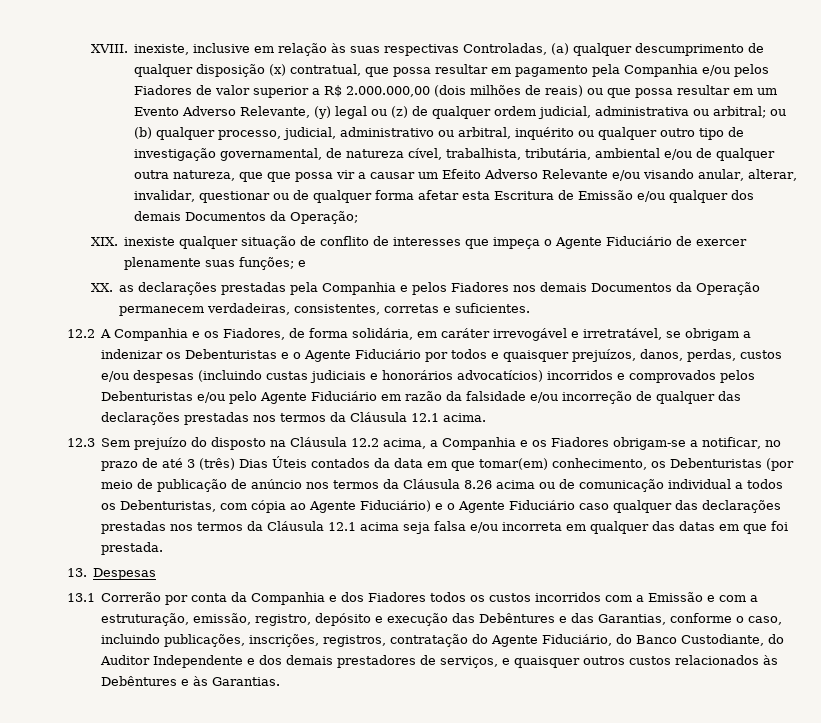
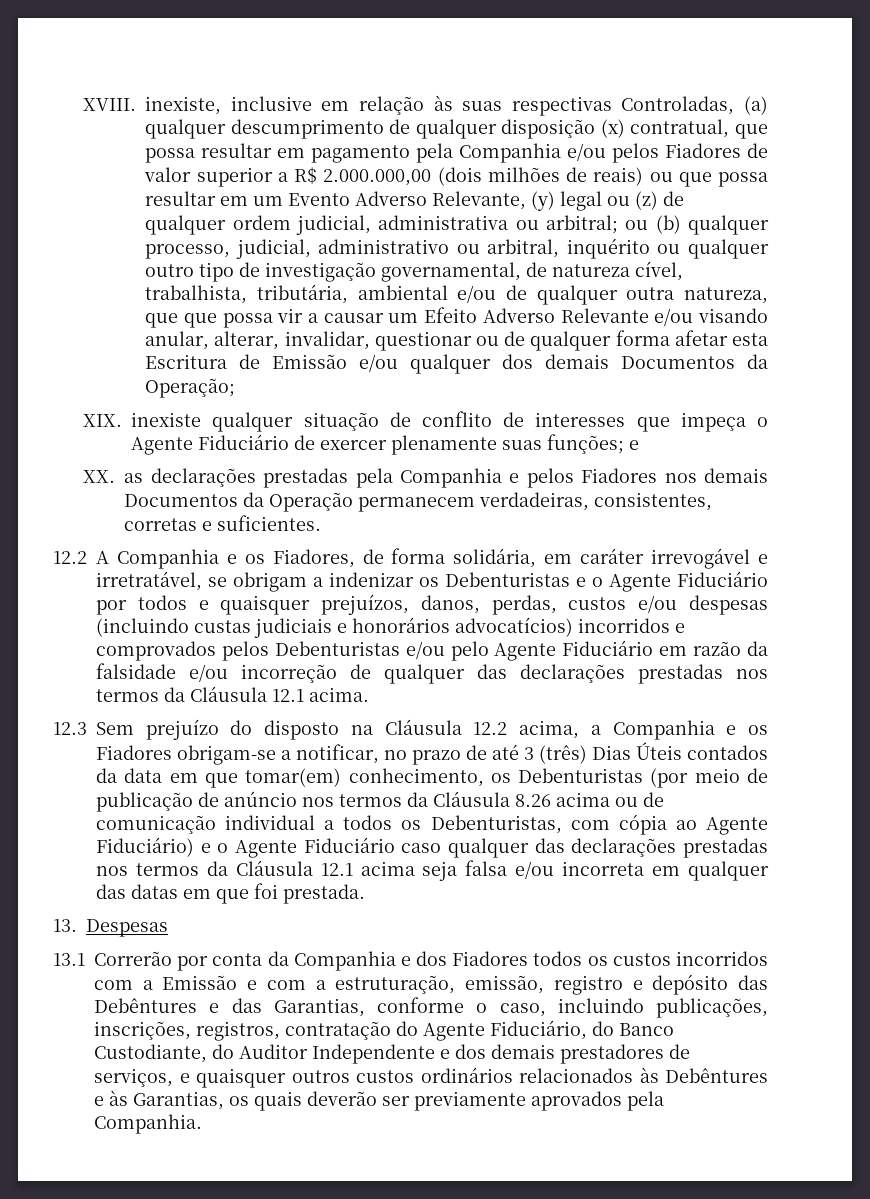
[255,613,449,626] registro, depósito e execução -> [553,974,729,995] registro e depósito
(672, 660) none -> [420,1067,513,1083] ordinários
[212,677,281,686] Garantias. -> [133,1091,664,1111] [94,1114,202,1134] Garantias, os quais deverão ser previamente aprovados pela Companhia.

